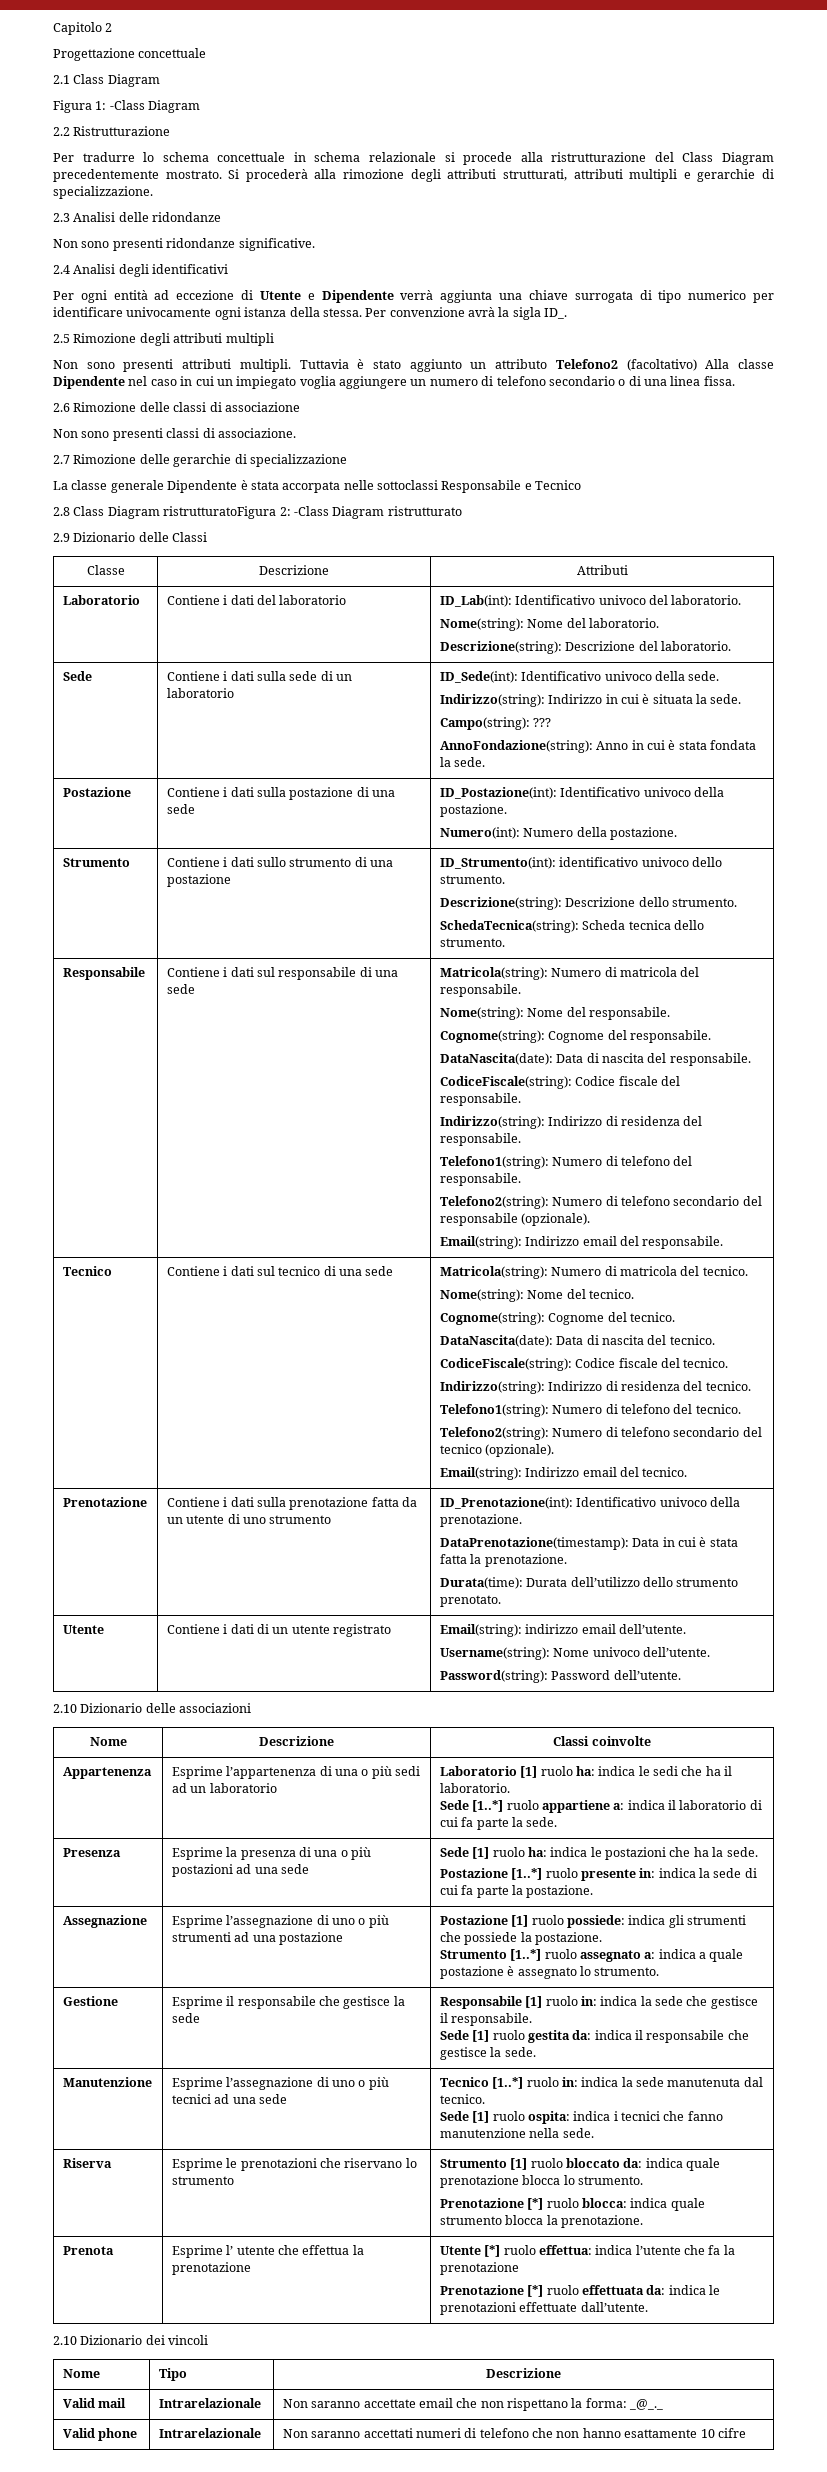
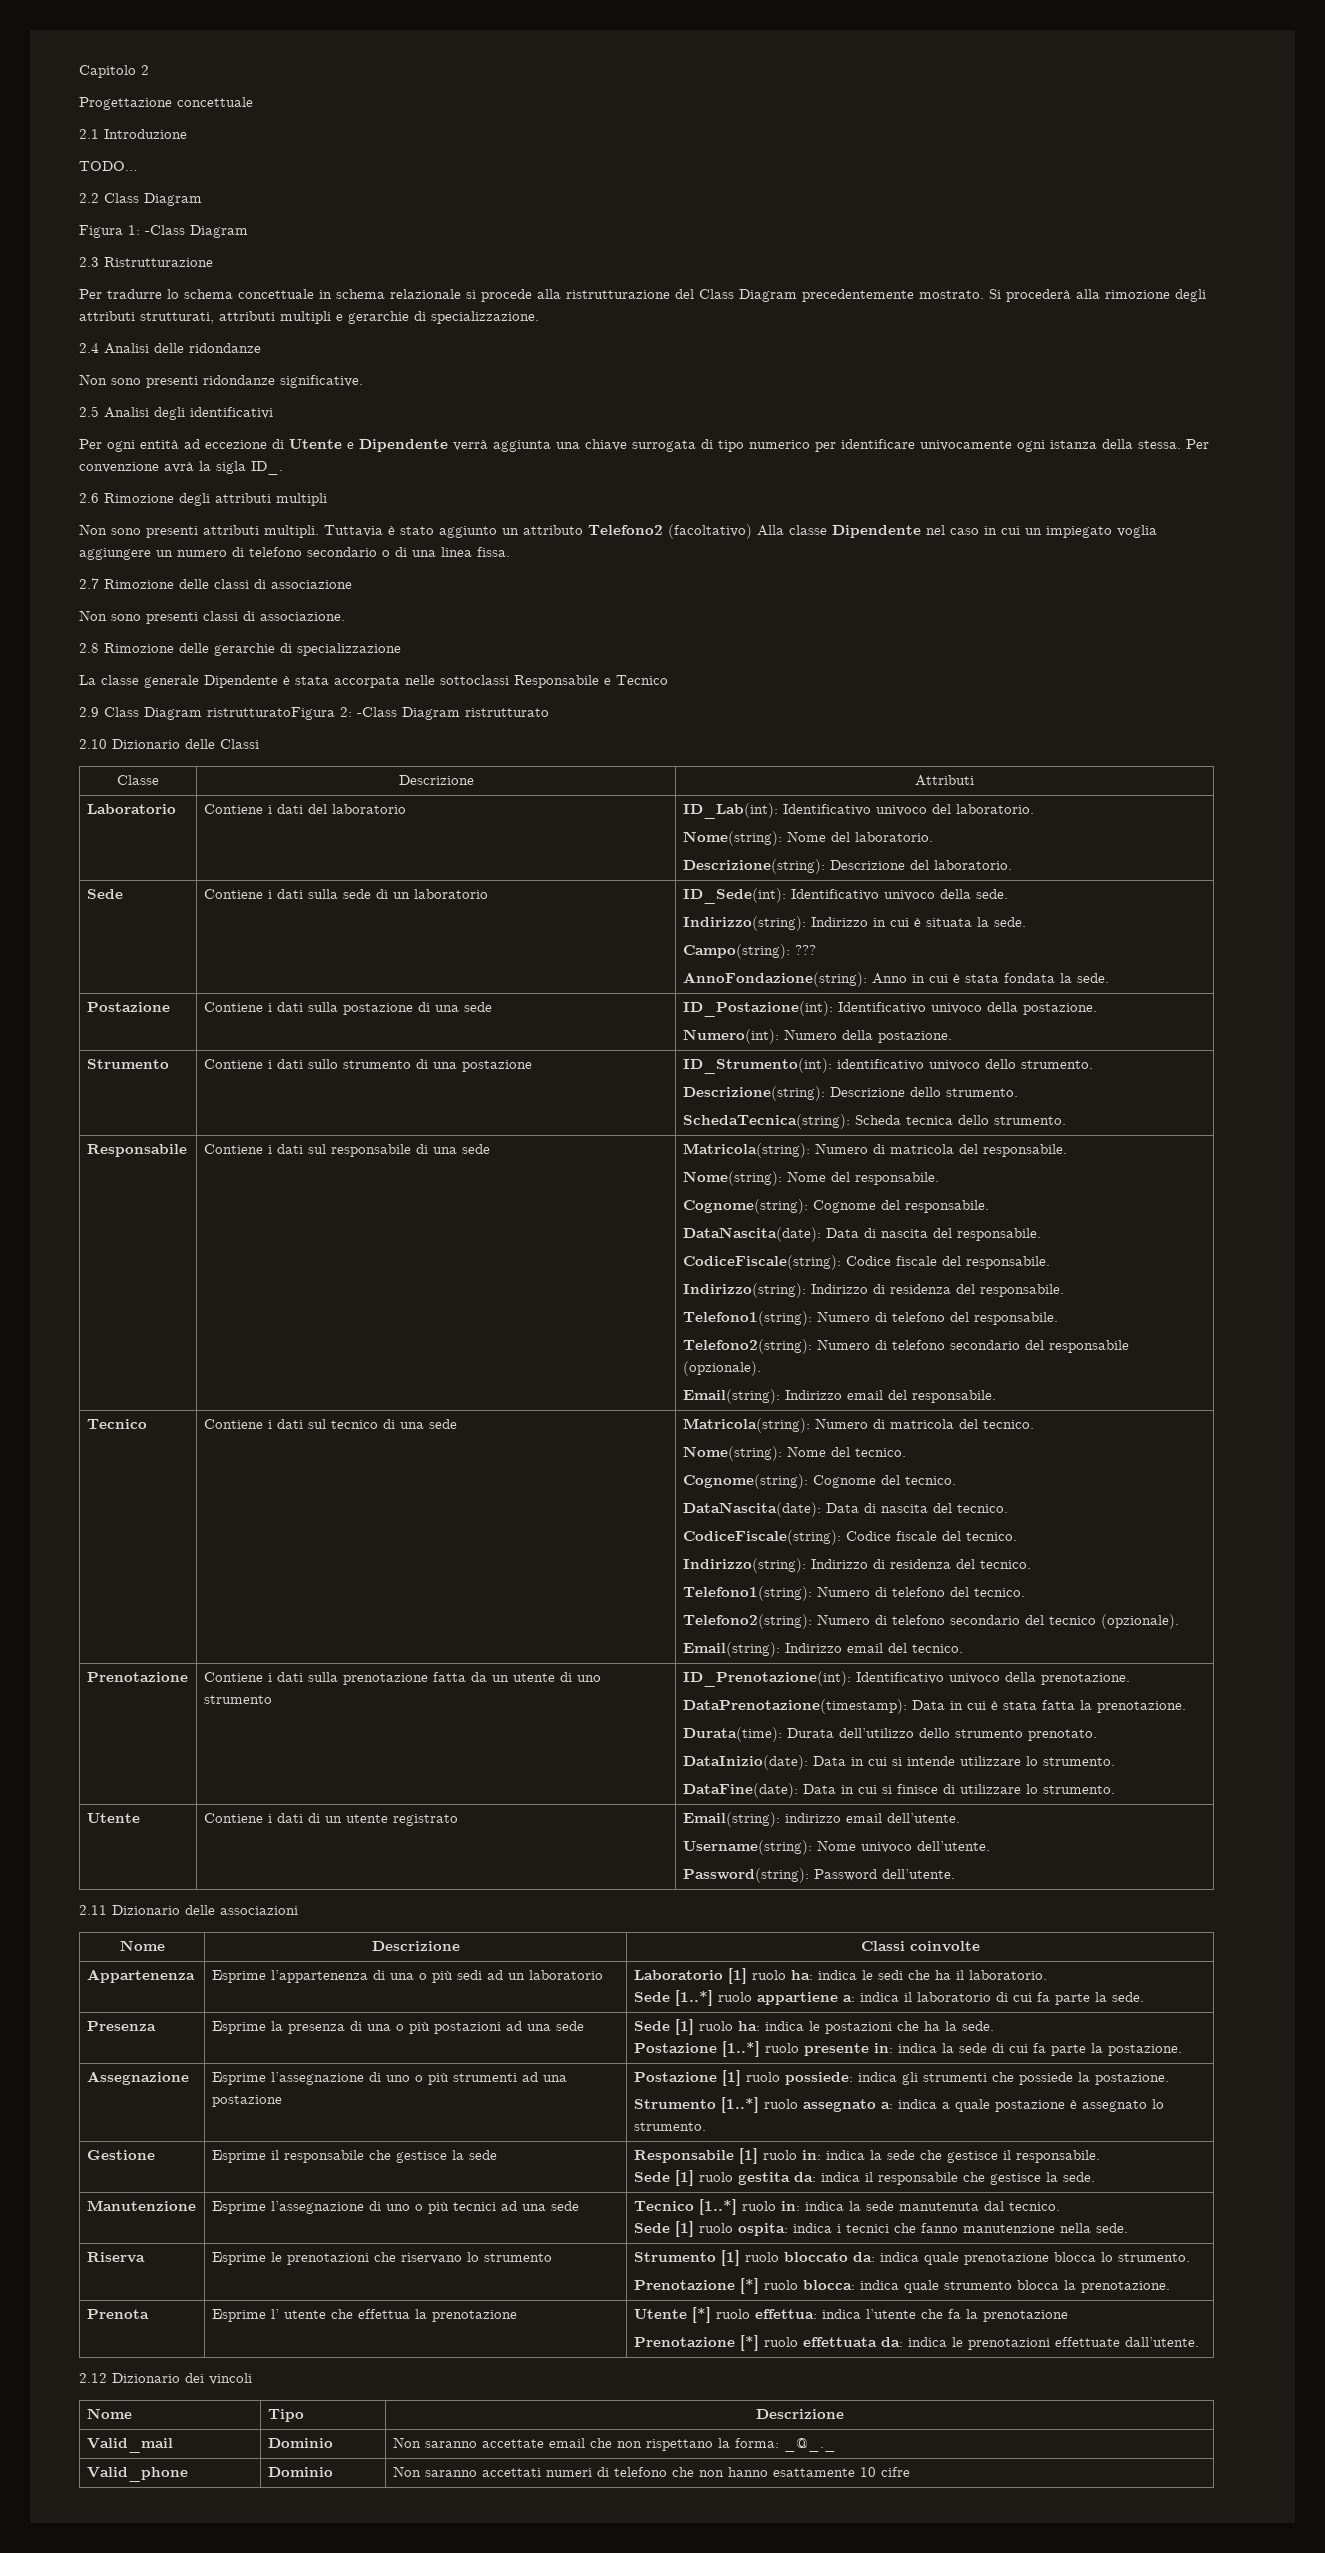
(70, 79) none -> [104,129,187,139] [79,161,138,171] [79,193,99,203] Introduzione // TODO… // 2.2
[53,127,70,136] 2.2 -> [79,257,99,267] 2.3
[53,213,70,222] 2.3 -> [79,343,99,353] 2.4
[53,265,70,274] 2.4 -> [79,406,99,417] 2.5
[53,334,70,343] 2.5 -> [79,493,99,503] 2.6
[53,403,70,412] 2.6 -> [79,578,99,589] 2.7
[53,455,70,464] 2.7 -> [79,643,99,653] 2.8
[53,507,70,516] 2.8 -> [79,707,99,717] 2.9
[53,533,70,542] 2.9 -> [79,739,107,749] 2.10
(501, 1601) none -> [682,1755,1115,1770] [682,1783,1115,1798] // DataInizio(date): Data in cui si intende utilizzare lo strumento. // DataFine(date): Data in cui si finisce di utilizzare lo strumento.
[53,1704,77,1713] 2.10 -> [79,1905,107,1915] 2.11
[53,2336,77,2345] 2.10 -> [79,2373,107,2383] 2.12
[62,2398,127,2408] [158,2398,261,2408] Valid mail | Intrarelazionale -> [86,2438,173,2453] [267,2438,333,2448] Valid_mail | Dominio
[62,2428,138,2441] [158,2428,261,2438] Valid phone | Intrarelazionale -> [86,2467,188,2482] [267,2467,333,2477] Valid_phone | Dominio

